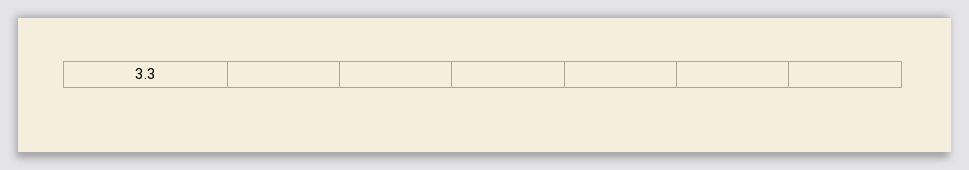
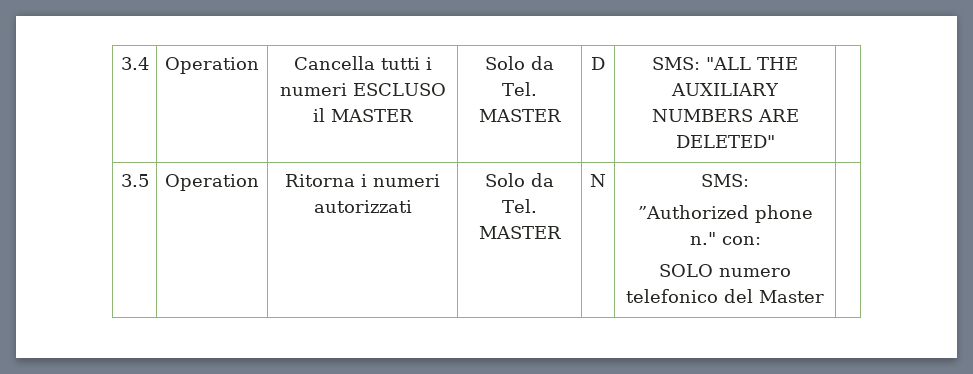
[135,68,156,79] 3.3 | | | | | -> [120,57,149,70] [165,57,259,74] [293,56,432,70] [279,83,446,96] [312,108,413,122] [485,56,554,70] [502,82,538,96] [478,109,561,122] [591,57,605,70] [652,57,798,70] [671,83,779,96] [651,109,799,122] [675,135,775,148] [120,174,149,187] [165,174,259,191] [285,174,440,187] [313,200,412,213] [485,173,554,187] [502,199,538,213] [478,226,561,239] [590,174,606,187] [701,174,749,187] [637,205,813,223] [689,232,761,245] [659,264,791,277] [626,289,824,303] 3.4 | Operation | Cancella tutti i numeri ESCLUSO il MASTER | Solo da Tel. MASTER | D | SMS: "ALL THE AUXILIARY NUMBERS ARE DELETED" | // 3.5 | Operation | Ritorna i numeri autorizzati | Solo da Tel. MASTER | N | SMS: // ”Authorized phone n." con: // SOLO numero telefonico del Master

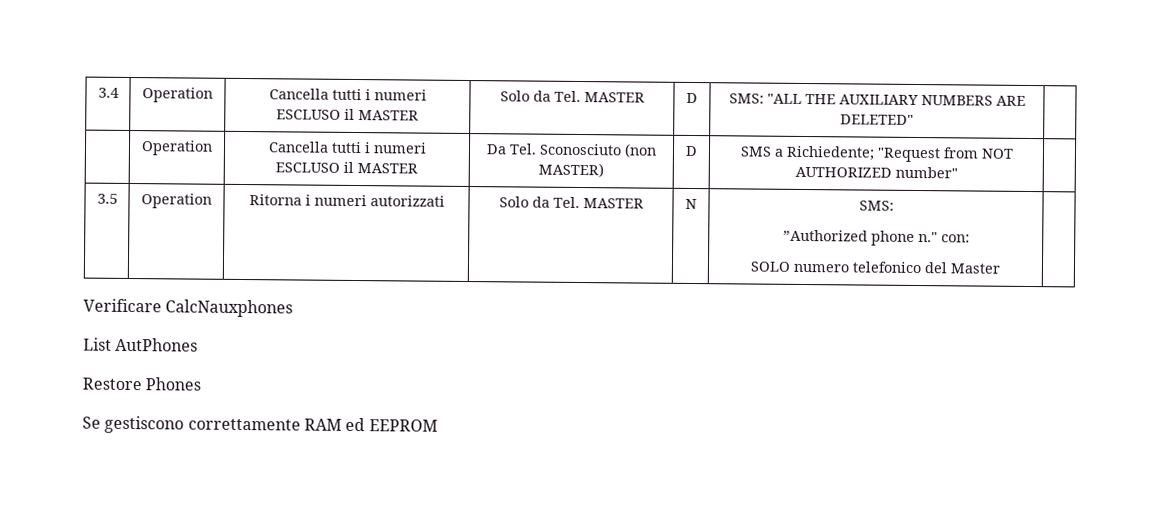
(775, 141) none -> [141,140,213,156] [267,141,427,154] [275,161,418,174] [486,143,657,158] [538,162,604,178] [685,145,698,157] [739,145,1014,163] [794,166,958,179] // | Operation | Cancella tutti i numeri ESCLUSO il MASTER | Da Tel. Sconosciuto (non MASTER) | D | SMS a Richiedente; "Request from NOT AUTHORIZED number" |
(824, 296) none -> [83,298,294,318] [83,337,199,352] [82,377,202,391] [82,415,438,434] // Verificare CalcNauxphones // List AutPhones // Restore Phones // Se gestiscono correttamente RAM ed EEPROM

